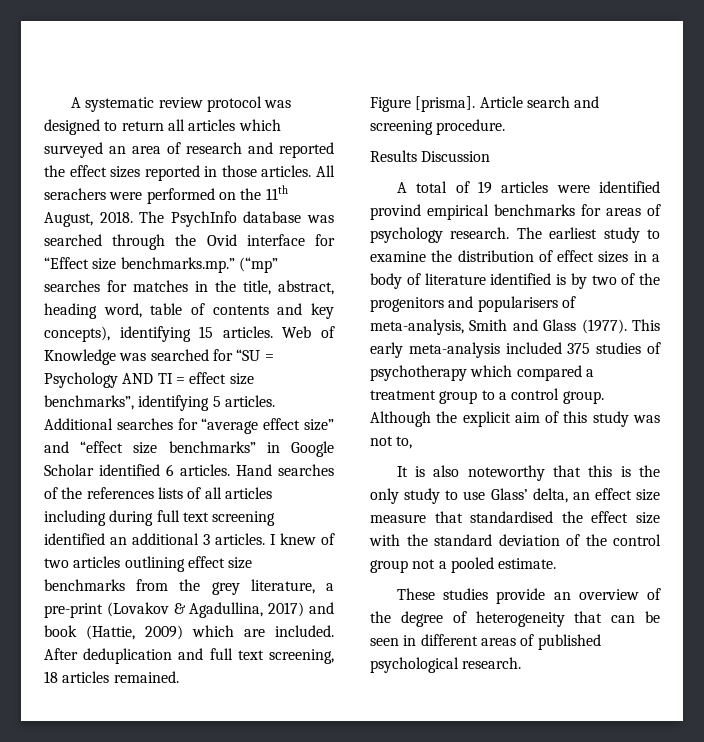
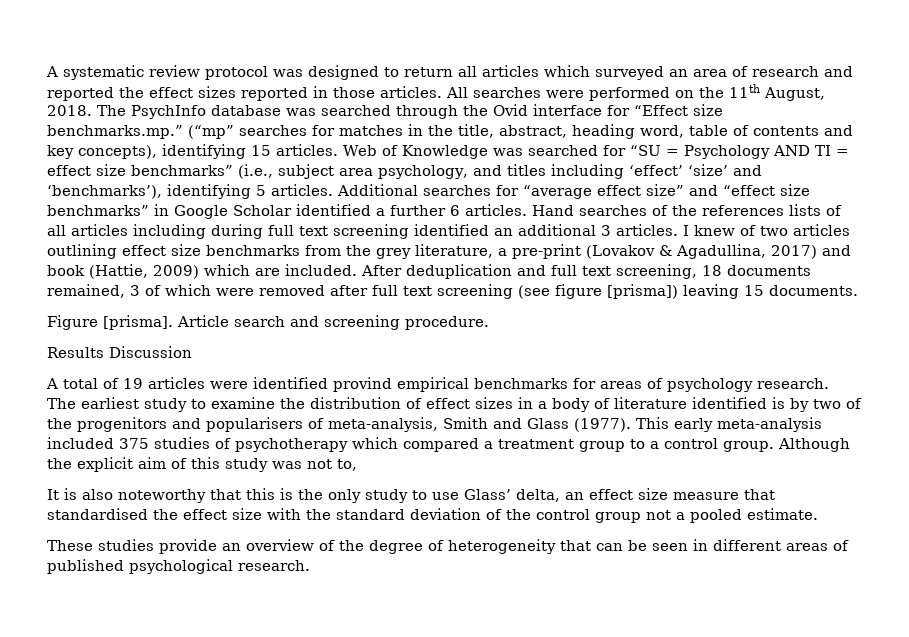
[44,188,106,200] serachers -> [473,87,541,98] searches
[44,395,134,410] benchmarks”, -> [131,164,762,179] [47,185,162,199] benchmarks” (i.e., subject area psychology, and titles including ‘effect’ ‘size’ and ‘benchmarks’),
(160, 470) none -> [376,205,446,216] a further
[62,671,179,683] articles remained. -> [727,265,811,276] [47,284,858,299] documents remained, 3 of which were removed after full text screening (see figure [prisma]) leaving 15 documents.

